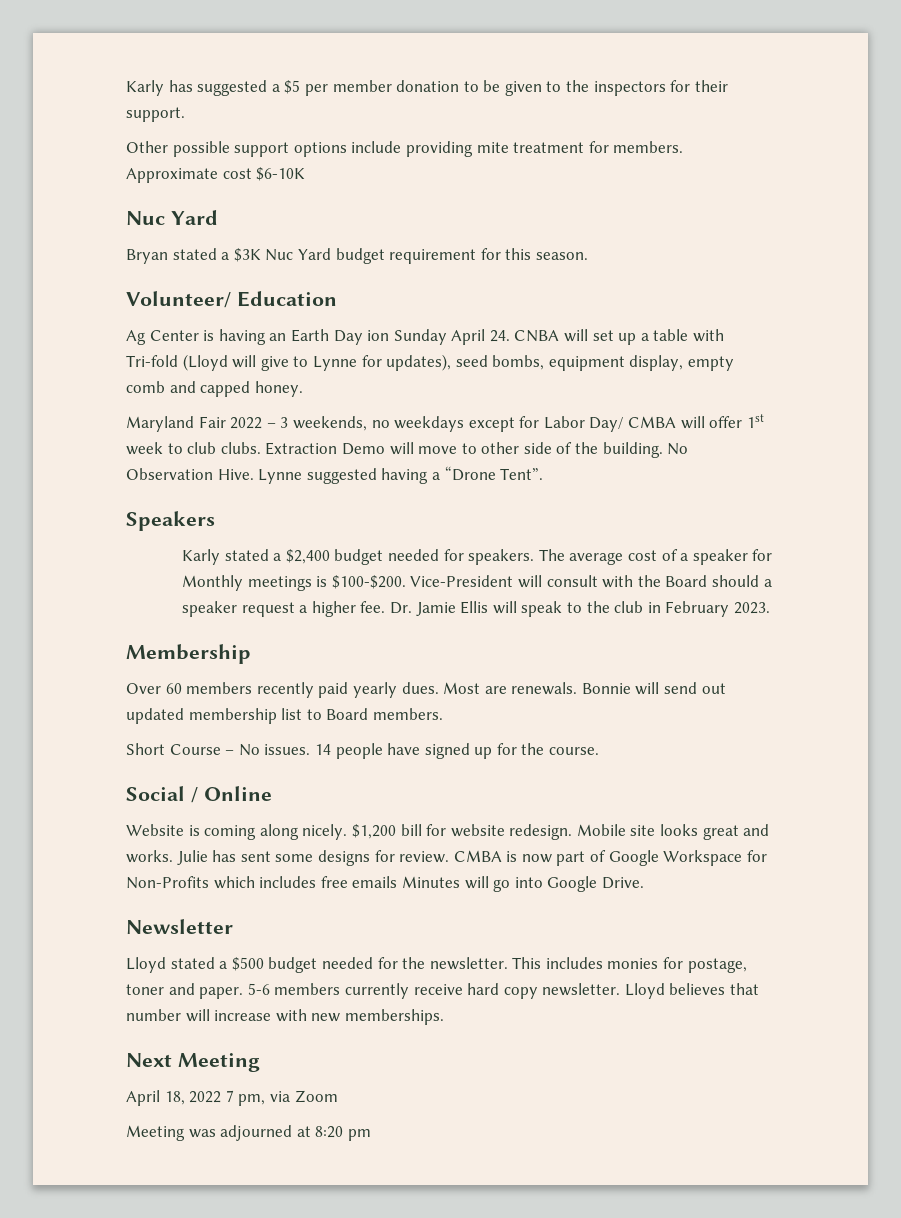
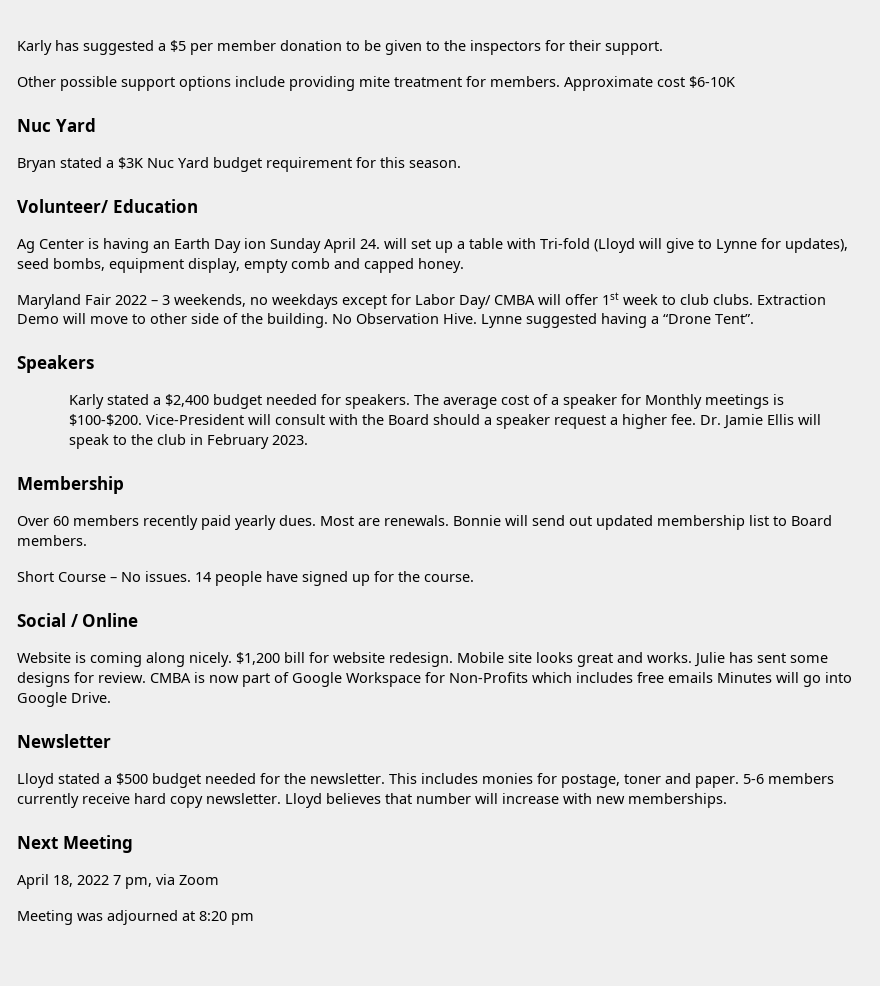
[514,330,560,342] CNBA -> (380, 244) none

